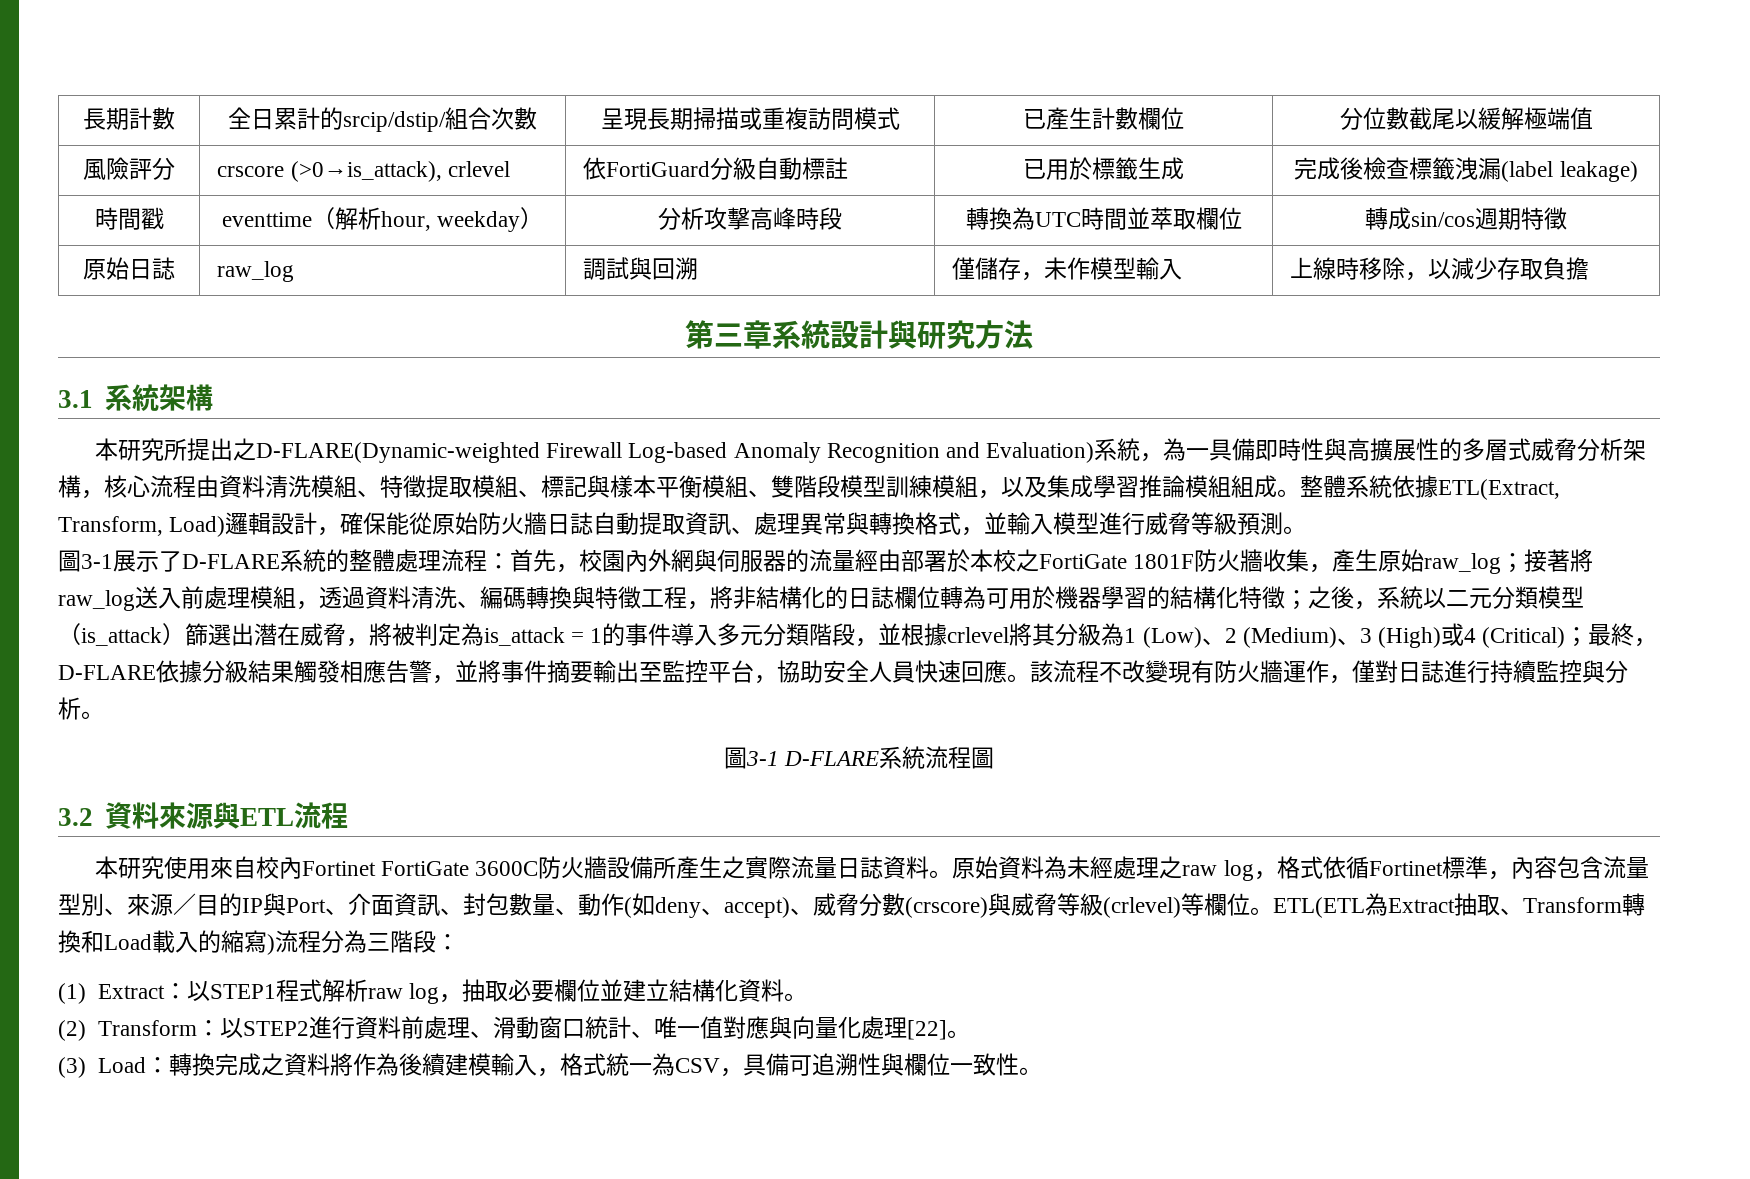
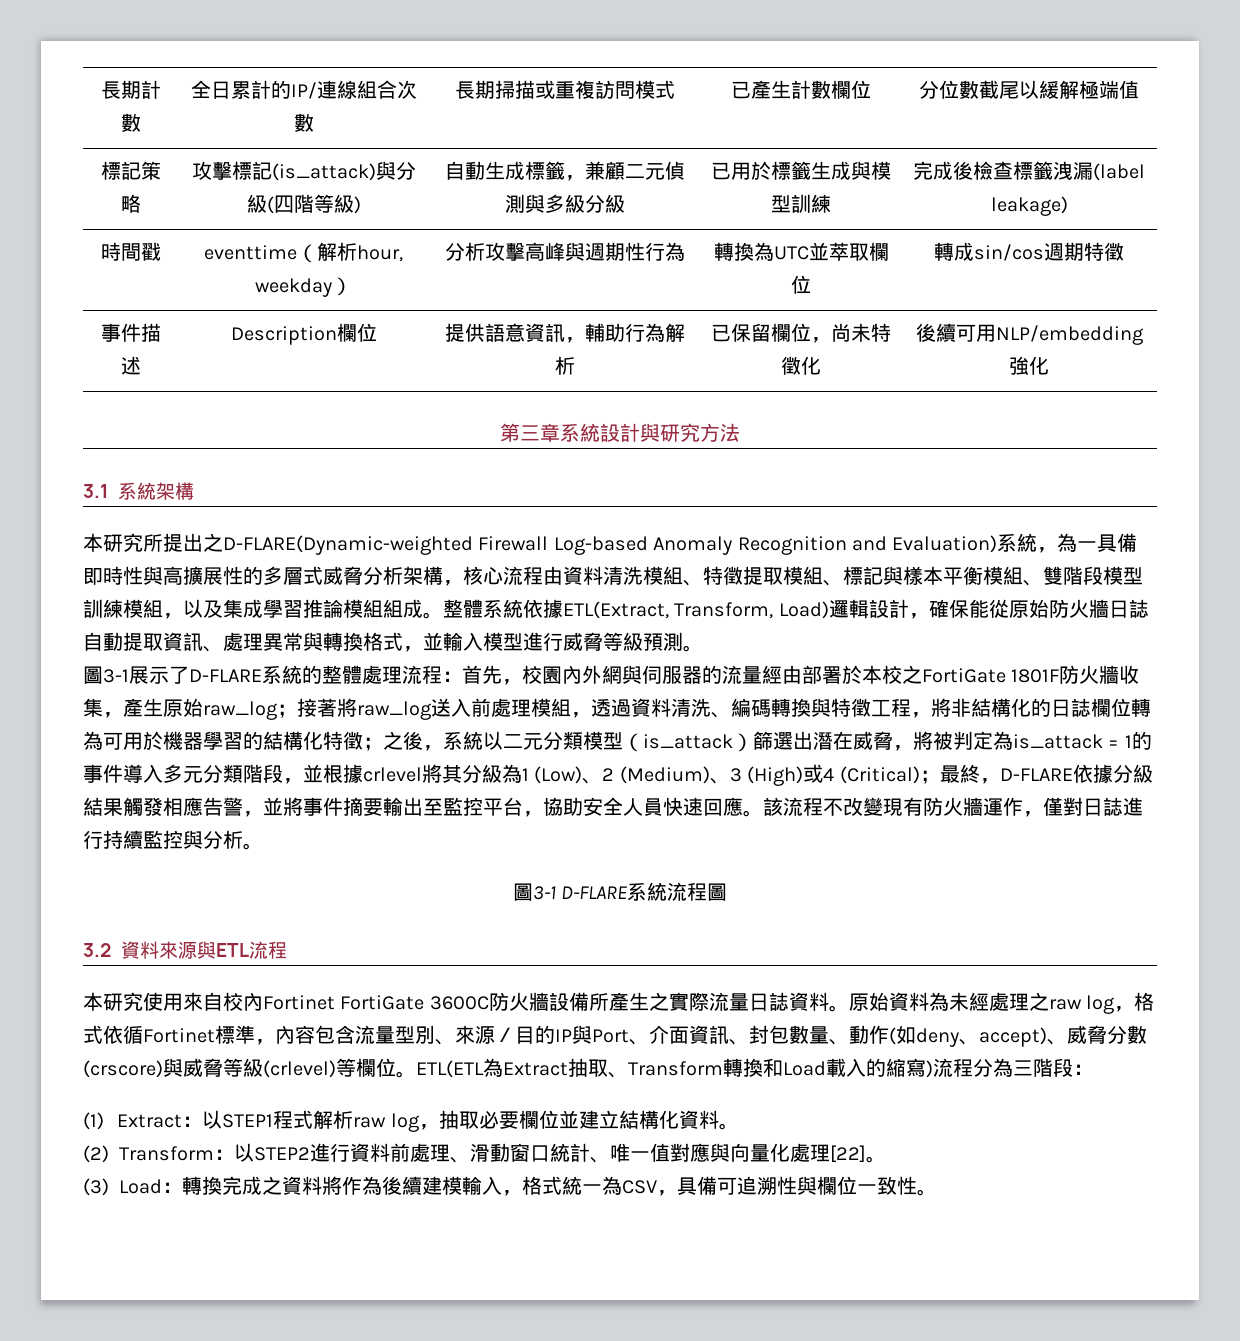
[343,111,446,132] srcip/dstip/ -> [290,80,357,99] IP/連線
[600,108,647,130] 呈現 -> (314, 122) none
[83,157,175,180] [217,161,510,182] [583,157,849,180] 風險評分 | crscore (>0→is_attack), crlevel | 依FortiGuard分級自動標註 -> [100,161,161,180] [120,194,141,213] [191,161,416,181] [246,194,361,214] [445,161,685,181] [505,194,625,213] 標記策略 | 攻擊標記(is_attack)與分級(四階等級) | 自動生成標籤，兼顧二元偵測與多級分級
(1184, 168) none -> [850,161,891,180] [770,194,831,213] 與模型訓練
[796,207,843,230] 時段 -> [565,242,685,261] 與週期性行為
[1080,207,1127,230] 時間 -> (809, 253) none
[83,257,175,280] [217,261,295,282] [583,257,699,280] [952,257,1183,281] [1290,257,1590,281] 原始日誌 | raw_log | 調試與回溯 | 僅儲存，未作模型輸入 | 上線時移除，以減少存取負擔 -> [100,323,161,342] [120,356,141,375] [230,323,377,345] [445,323,685,343] [555,356,575,375] [710,323,891,343] [780,356,821,375] [915,323,1143,345] [1008,356,1049,376] 事件描述 | Description欄位 | 提供語意資訊，輔助行為解析 | 已保留欄位，尚未特徵化 | 後續可用NLP/embedding強化

